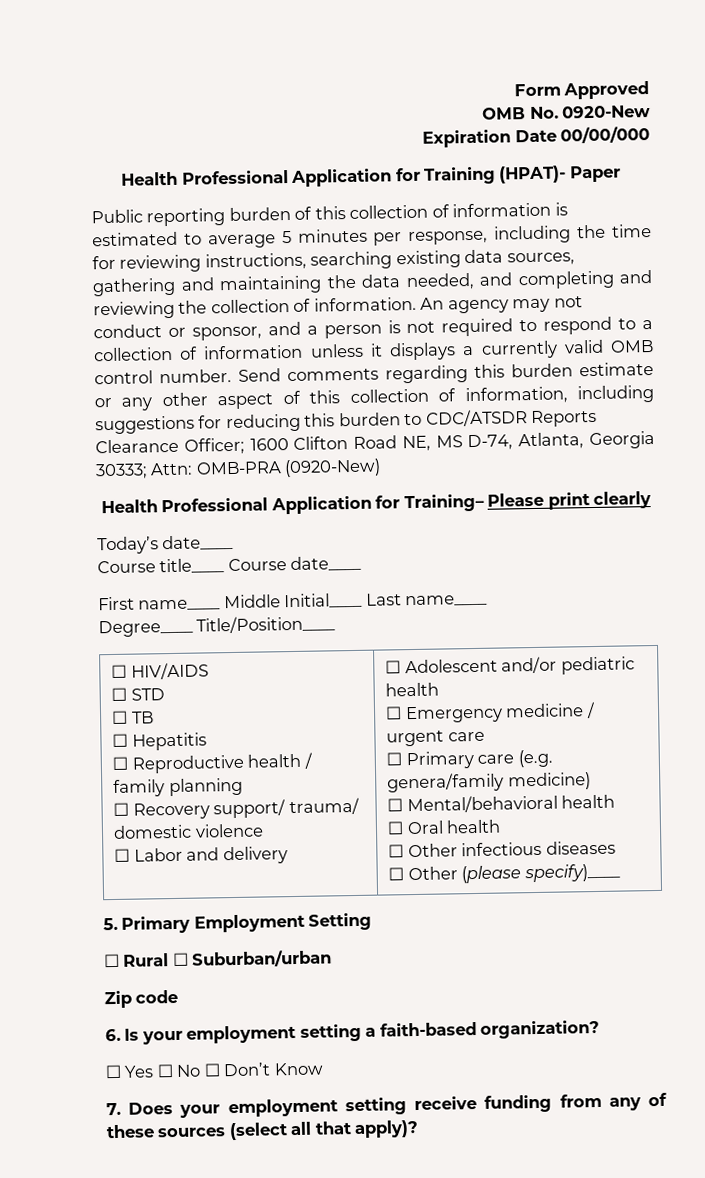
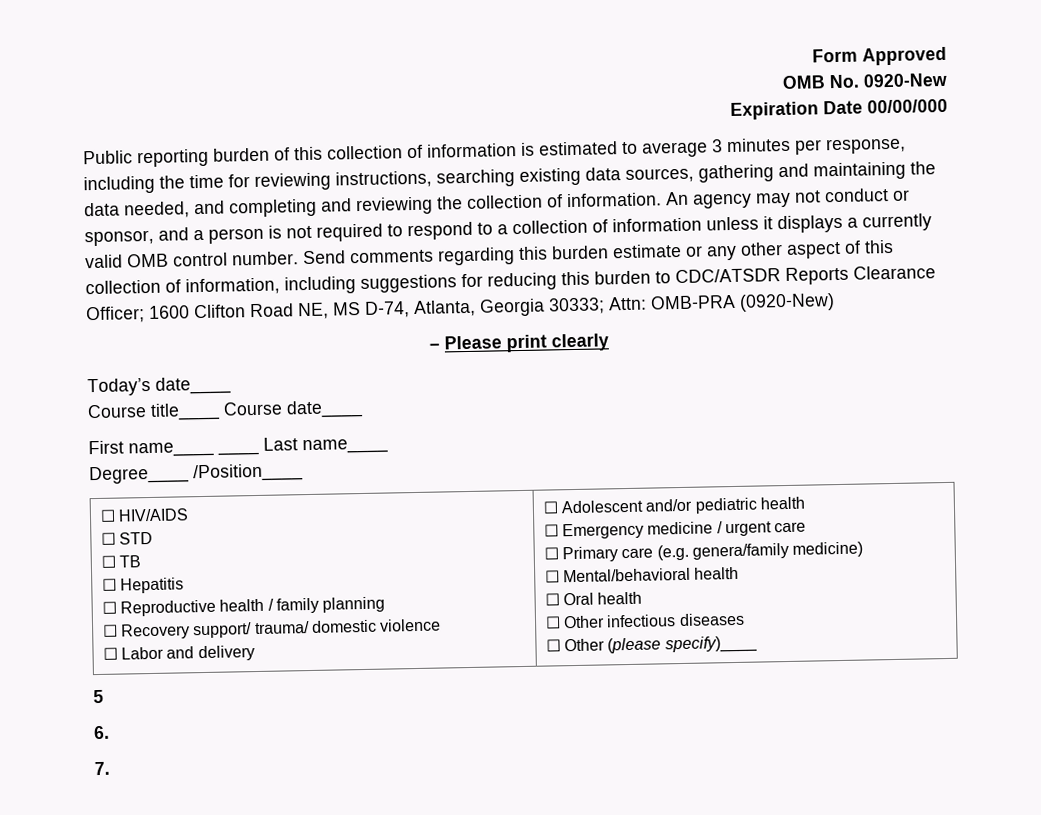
[121,165,621,187] // Health Professional Application for Training (HPAT)- Paper -> (948, 106) none
[281,230,292,244] 5 -> [711,139,723,153] 3
[100,493,485,515] Health Professional Application for Training– -> [429,343,440,350] –
[223,592,364,609] Middle Initial____ -> [217,450,259,456] ____
[196,615,337,634] Title/Position____ -> [193,463,303,483] /Position____
[103,912,373,934] [104,949,333,968] [104,989,179,1009] [105,1019,601,1045] [105,1062,324,1079] [106,1092,667,1118] [106,1119,420,1141] 5. Primary Employment Setting // ☐ Rural ☐ Suburban/urban // Zip code // 6. Is your employment setting a faith-based organization? // ☐ Yes ☐ No ☐ Don’t Know // 7. Does your employment setting receive funding from any of these sources (select all that apply)? -> [93,689,104,704] [93,725,110,740] [94,761,110,776] 5 // 6. // 7.

